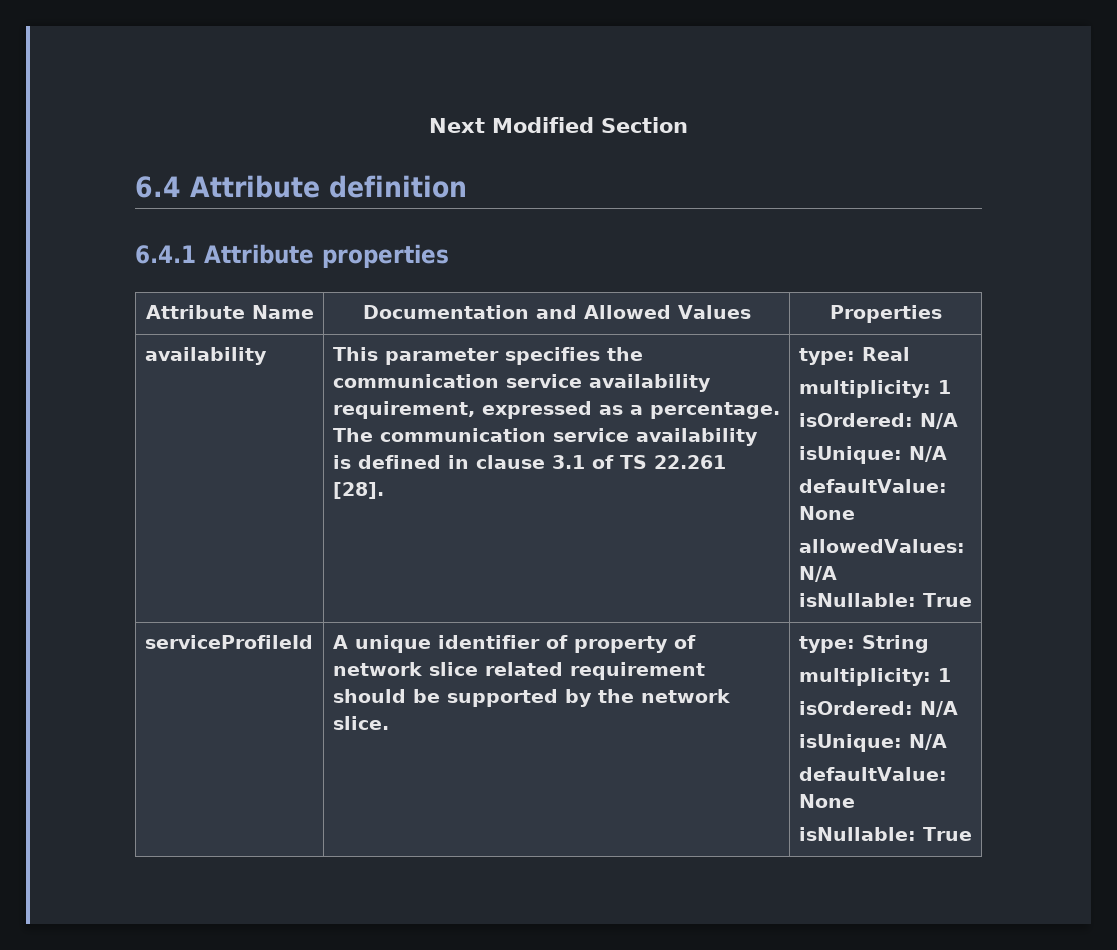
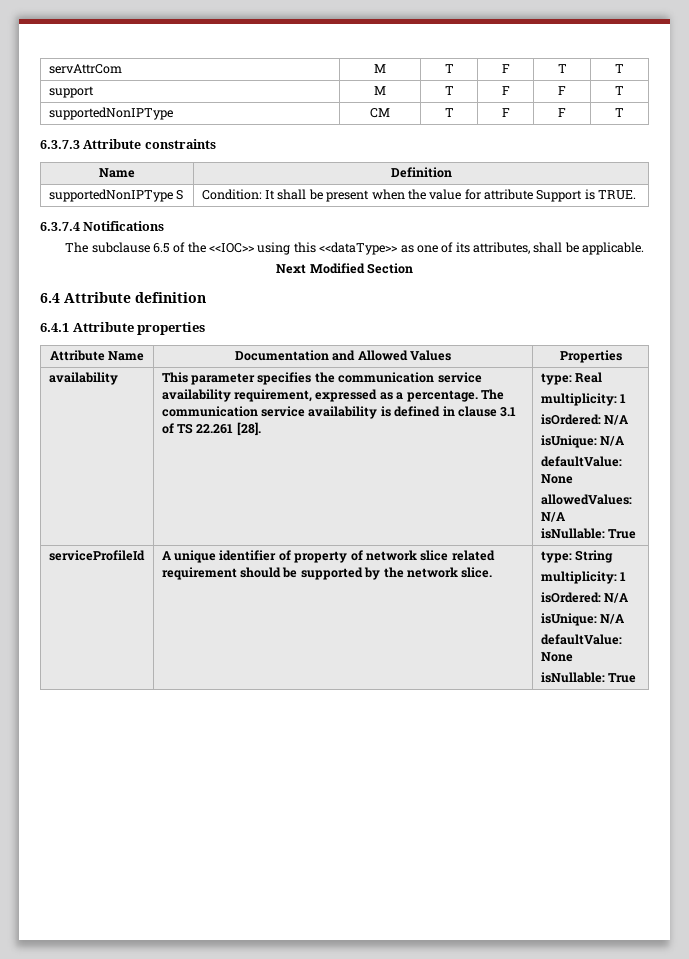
(429, 125) none -> [48,64,122,74] [374,64,386,73] [444,64,454,73] [501,64,510,73] [557,64,567,73] [615,64,624,73] [48,86,94,98] [374,86,386,95] [444,86,454,95] [501,86,510,95] [558,86,566,95] [615,86,624,95] [48,107,173,120] [370,108,390,118] [444,108,454,117] [501,108,510,117] [558,108,566,117] [615,108,624,117] [40,139,216,149] [99,168,135,178] [390,167,452,178] [48,189,184,202] [201,189,637,202] [40,221,165,231] [65,242,645,255] servAttrCom | M | T | F | T | T // support | M | T | F | F | T // supportedNonIPType | CM | T | F | F | T // 6.3.7.3 Attribute constraints // Name | Definition // supportedNonIPType S | Condition: It shall be present when the value for attribute Support is TRUE. // 6.3.7.4 Notifications // The subclause 6.5 of the <<IOC>> using this <<dataType>> as one of its attributes, shall be applicable. //

